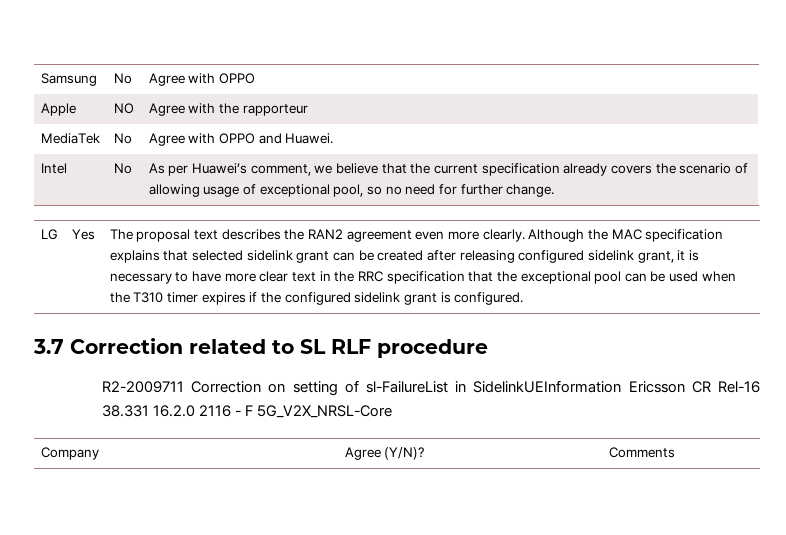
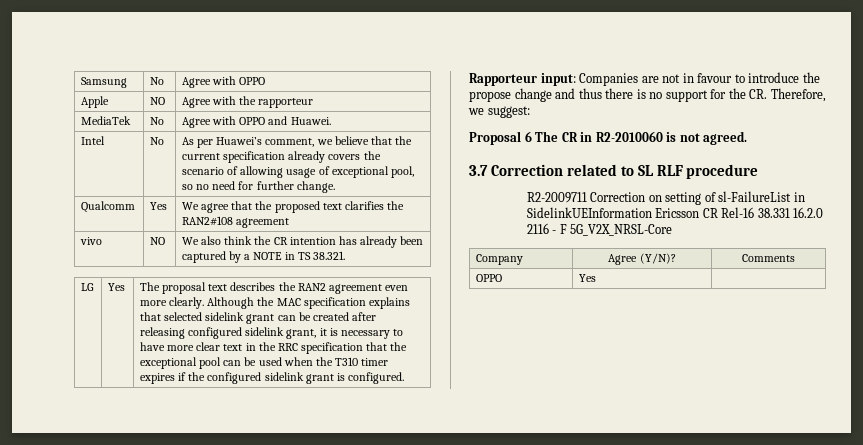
(555, 190) none -> [81,201,136,213] [150,202,168,210] [182,201,404,213] [182,216,290,228] [80,237,103,245] [150,237,166,245] [182,236,424,248] [182,251,345,263] // Qualcomm | Yes | We agree that the proposed text clarifies the RAN2#108 agreement // vivo | NO | We also think the CR intention has already been captured by a NOTE in TS 38.321.
(524, 298) none -> [469,72,820,86] [469,88,826,102] [468,106,530,118] [469,131,748,145] // Rapporteur input: Companies are not in favour to introduce the propose change and thus there is no support for the CR. Therefore, we suggest: // Proposal 6 The CR in R2-2010060 is not agreed.
(675, 452) none -> [476,274,503,282] [579,274,597,282] // OPPO | Yes |

